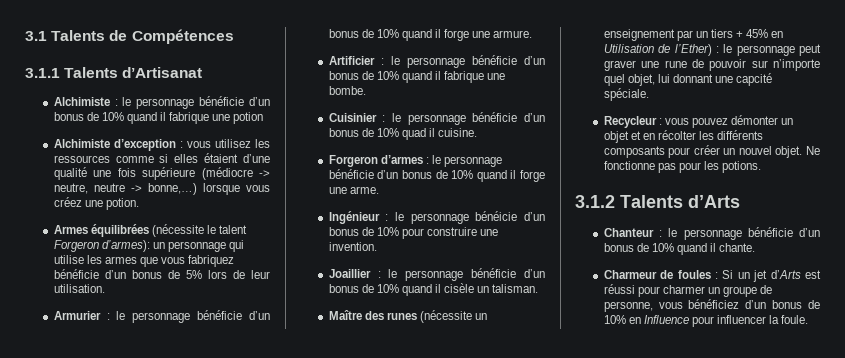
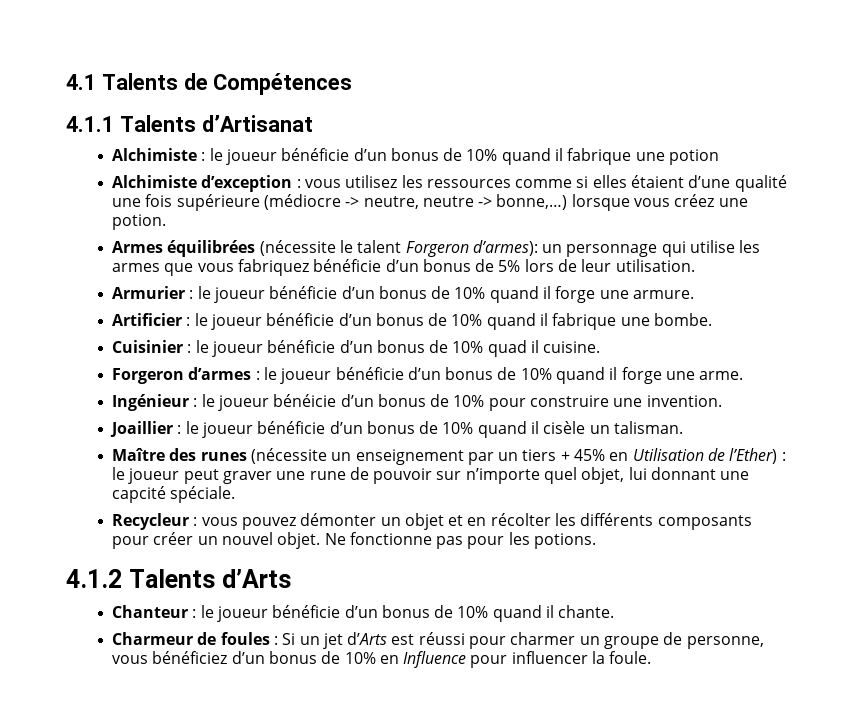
[25,31,47,41] 3.1 -> [66,74,96,90] 4.1
[25,68,60,78] 3.1.1 -> [66,116,114,132] 4.1.1
[136,98,195,109] personnage -> [225,149,277,165] joueur
[132,312,191,323] personnage -> [213,287,265,303] joueur
[406,57,465,68] personnage -> [210,314,262,330] joueur
[407,114,466,125] personnage -> [211,341,263,357] joueur
[444,156,503,167] personnage -> [280,368,332,384] joueur
[410,213,469,224] personnage -> [217,395,269,411] joueur
[405,270,464,281] personnage -> [201,422,253,438] joueur
[736,45,795,56] personnage -> [128,468,180,484] joueur
[575,195,615,208] 3.1.2 -> [66,569,122,588] 4.1.2
[683,229,742,240] personnage -> [216,606,268,622] joueur

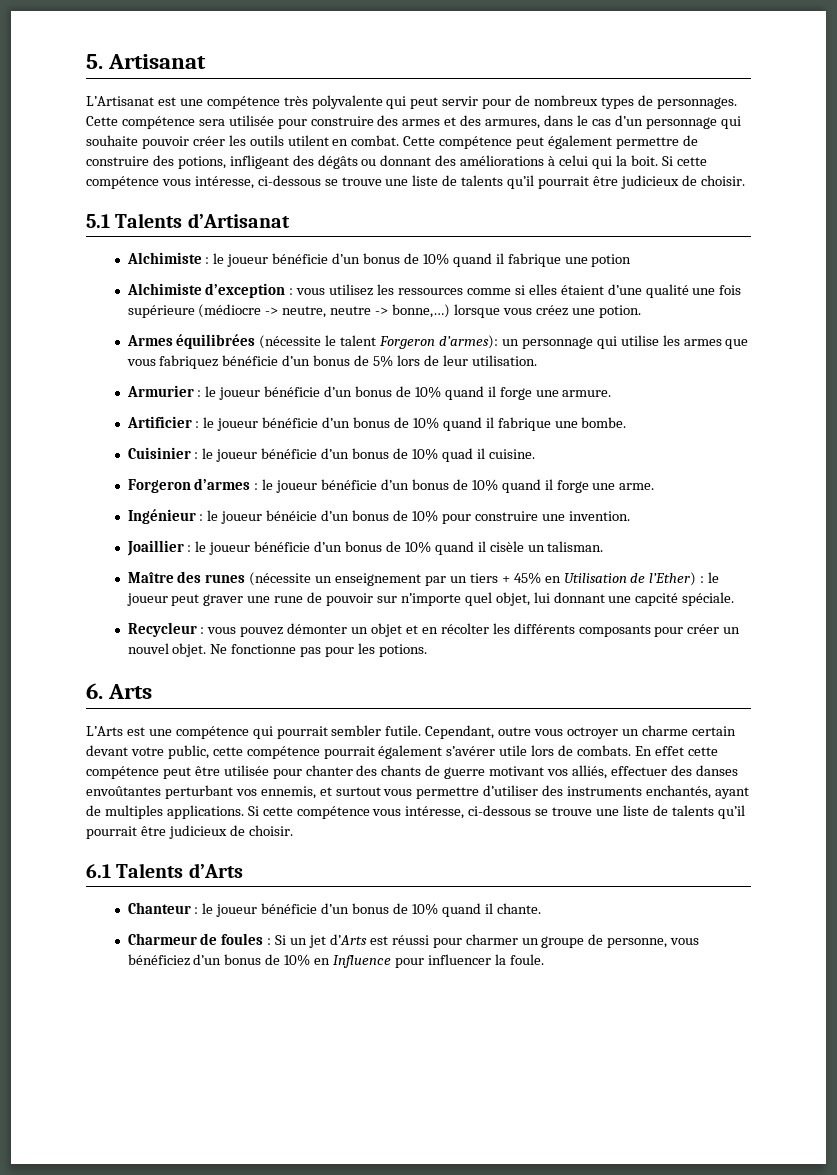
[66,73,353,95] [66,116,114,132] 4.1 Talents de Compétences // 4.1.1 -> [86,54,207,69] [86,95,737,109] [86,115,741,129] [86,135,698,149] [86,155,707,169] [86,175,745,189] [86,214,110,228] 5. Artisanat // L’Artisanat est une compétence très polyvalente qui peut servir pour de nombreux types de personnages. Cette compétence sera utilisée pour construire des armes et des armures, dans le cas d’un personnage qui souhaite pouvoir créer les outils utilent en combat. Cette compétence peut également permettre de construire des potions, infligeant des dégâts ou donnant des améliorations à celui qui la boit. Si cette compétence vous intéresse, ci-dessous se trouve une liste de talents qu’il pourrait être judicieux de choisir. // 5.1
[66,569,122,588] 4.1.2 -> [86,683,153,699] [86,725,736,739] [86,745,718,759] [86,765,738,779] [86,785,749,799] [86,805,745,819] [86,825,293,839] [86,864,111,878] 6. Arts // L’Arts est une compétence qui pourrait sembler futile. Cependant, outre vous octroyer un charme certain devant votre public, cette compétence pourrait également s’avérer utile lors de combats. En effet cette compétence peut être utilisée pour chanter des chants de guerre motivant vos alliés, effectuer des danses envoûtantes perturbant vos ennemis, et surtout vous permettre d’utiliser des instruments enchantés, ayant de multiples applications. Si cette compétence vous intéresse, ci-dessous se trouve une liste de talents qu’il pourrait être judicieux de choisir. // 6.1

